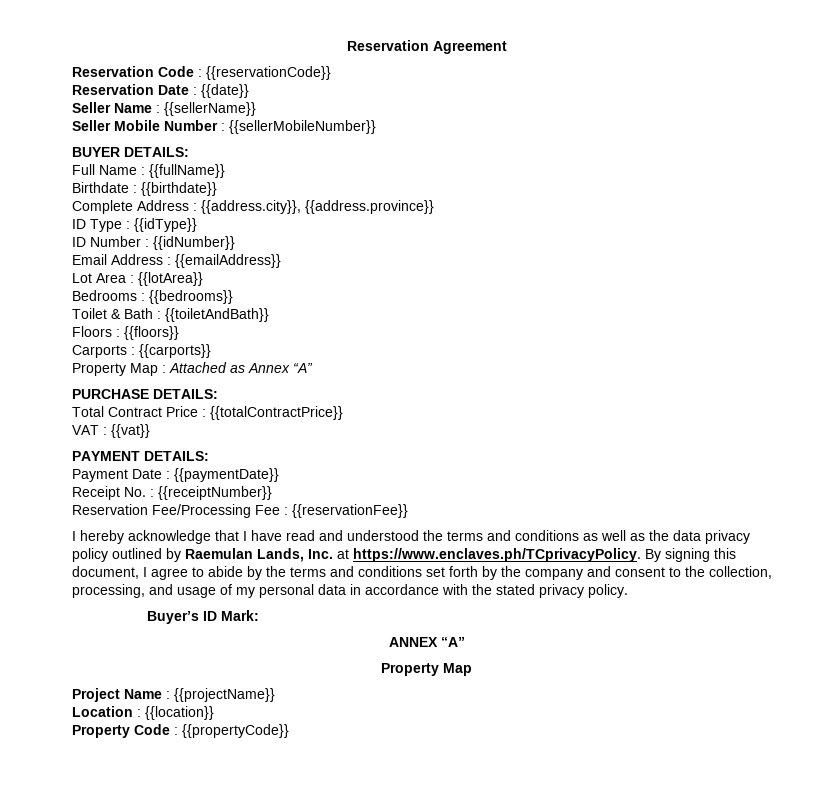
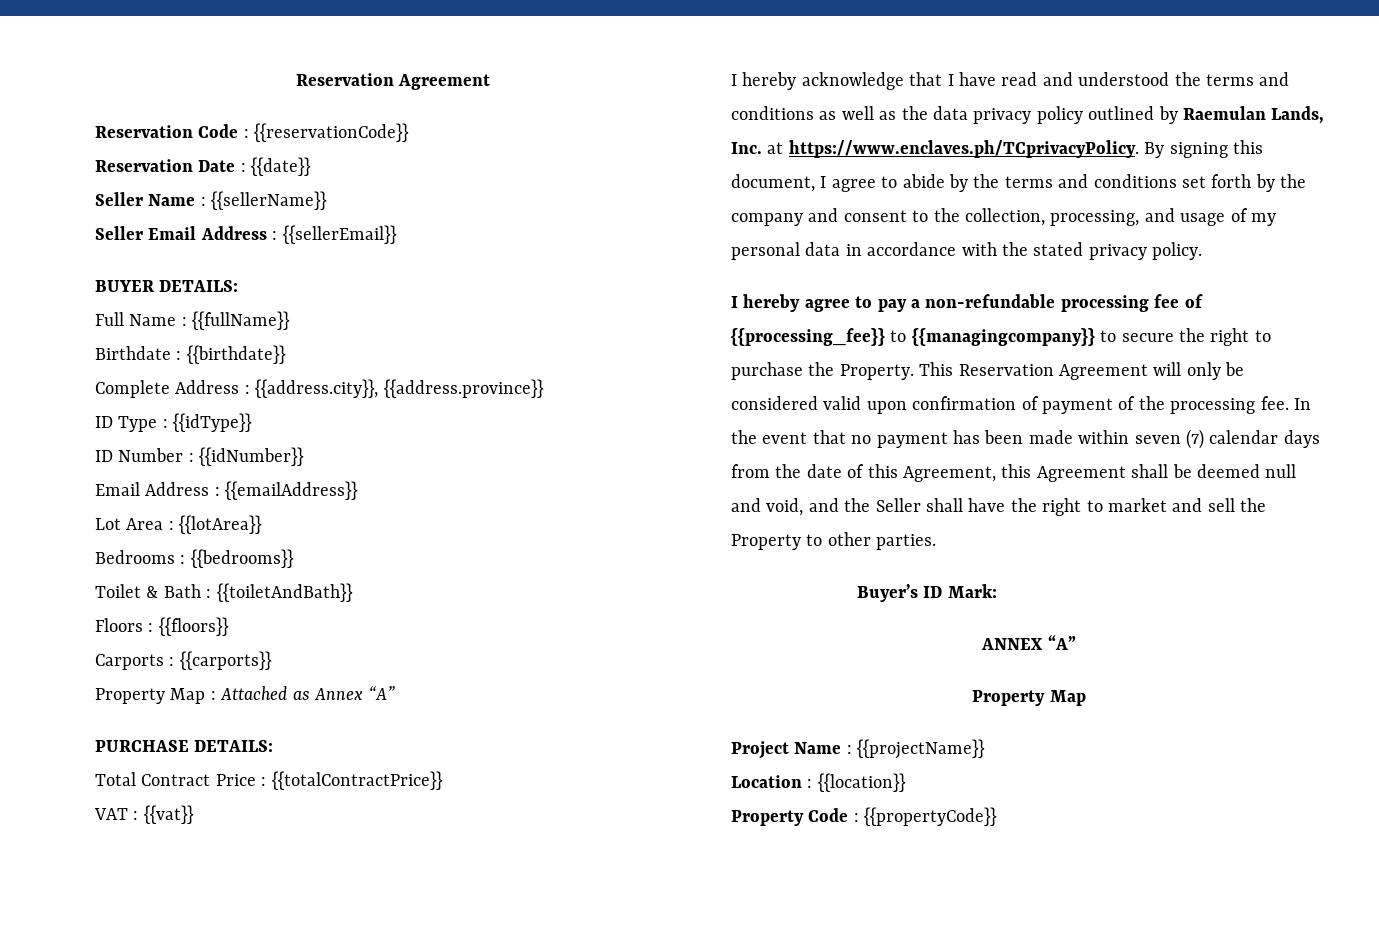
[114,120,376,134] Mobile Number : {{sellerMobileNumber}} -> [148,225,397,244] Email Address : {{sellerEmail}}
[72,451,209,461] [72,468,279,482] [72,486,272,500] [72,504,408,518] // PAYMENT DETAILS: // Payment Date : {{paymentDate}} // Receipt No. : {{receiptNumber}} // Reservation Fee/Processing Fee : {{reservationFee}} -> (194, 814) none
(628, 591) none -> [731,294,1203,312] [731,328,1271,346] [731,362,1245,380] [731,396,1311,414] [731,429,1320,449] [731,464,1297,482] [731,498,1267,516] [731,532,937,550] // I hereby agree to pay a non-refundable processing fee of {{processing_fee}} to {{managingcompany}} to secure the right to purchase the Property. This Reservation Agreement will only be considered valid upon confirmation of payment of the processing fee. In the event that no payment has been made within seven (7) calendar days from the date of this Agreement, this Agreement shall be deemed null and void, and the Seller shall have the right to market and sell the Property to other parties.

